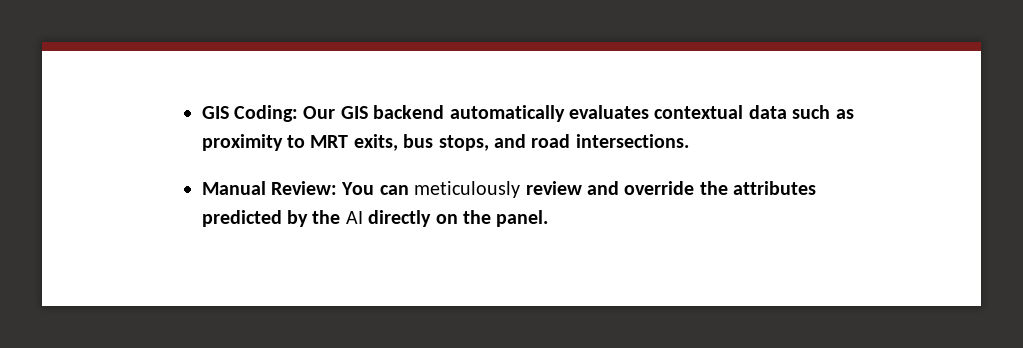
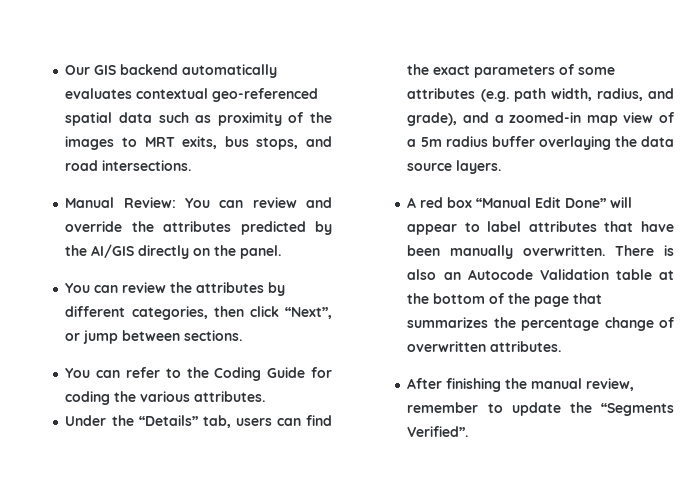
[201,105,299,122] GIS Coding: -> (65, 70) none
(744, 112) none -> [212,88,319,102] [65,112,113,126] geo-referenced spatial
(283, 142) none -> [288,112,332,123] [65,136,115,150] of the images
[414,181,521,198] meticulously -> (244, 204) none
[345,211,363,224] AI -> [91,244,135,258] AI/GIS
(549, 218) none -> [65,282,286,296] [65,306,332,320] [65,330,243,344] [65,367,332,381] [65,391,266,405] [65,415,332,428] [407,64,616,78] [407,88,674,102] [407,112,675,126] [407,136,674,150] [407,160,502,174] [407,197,633,208] [407,221,674,235] [407,245,674,259] [407,269,674,280] [407,293,603,307] [407,317,675,331] [407,341,562,352] [407,378,635,392] [407,402,674,416] [407,426,469,437] // You can review the attributes by different categories, then click “Next”, or jump between sections. // You can refer to the Coding Guide for coding the various attributes. // Under the “Details” tab, users can find the exact parameters of some attributes (e.g. path width, radius, and grade), and a zoomed-in map view of a 5m radius buffer overlaying the data source layers. // A red box “Manual Edit Done” will appear to label attributes that have been manually overwritten. There is also an Autocode Validation table at the bottom of the page that summarizes the percentage change of overwritten attributes. // After finishing the manual review, remember to update the “Segments Verified”.

